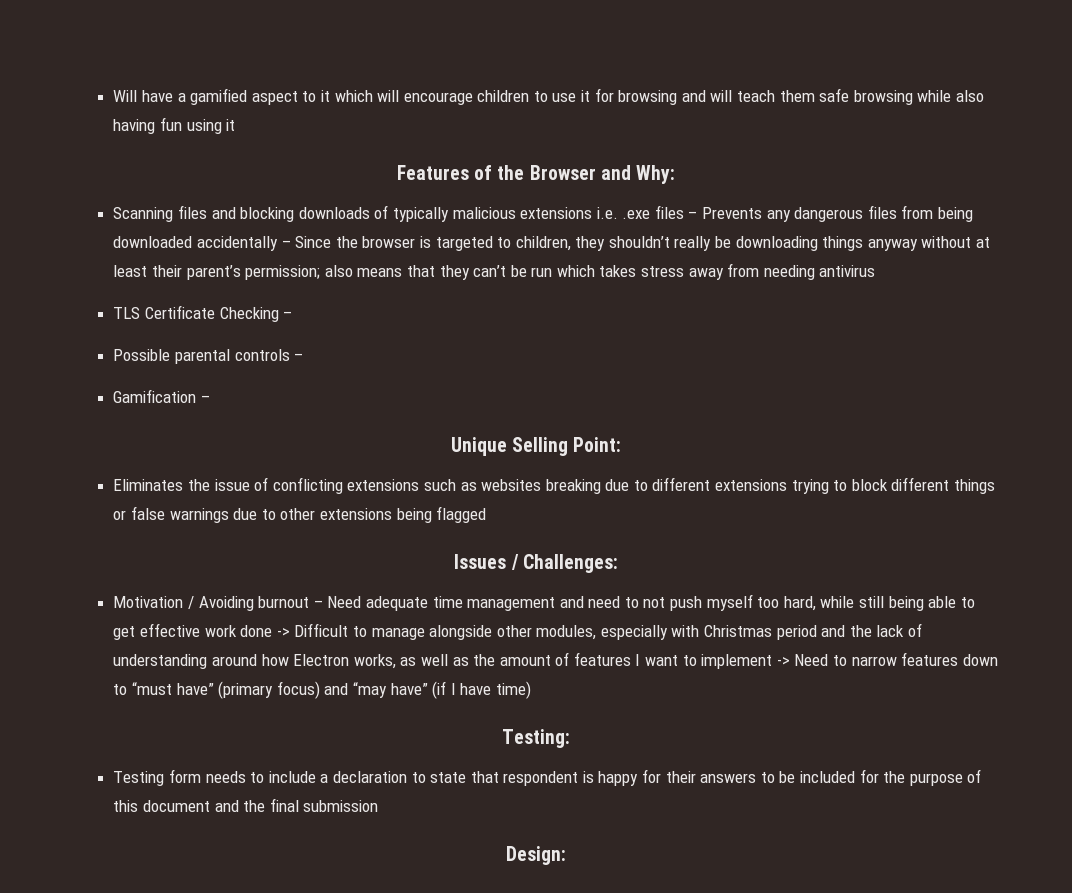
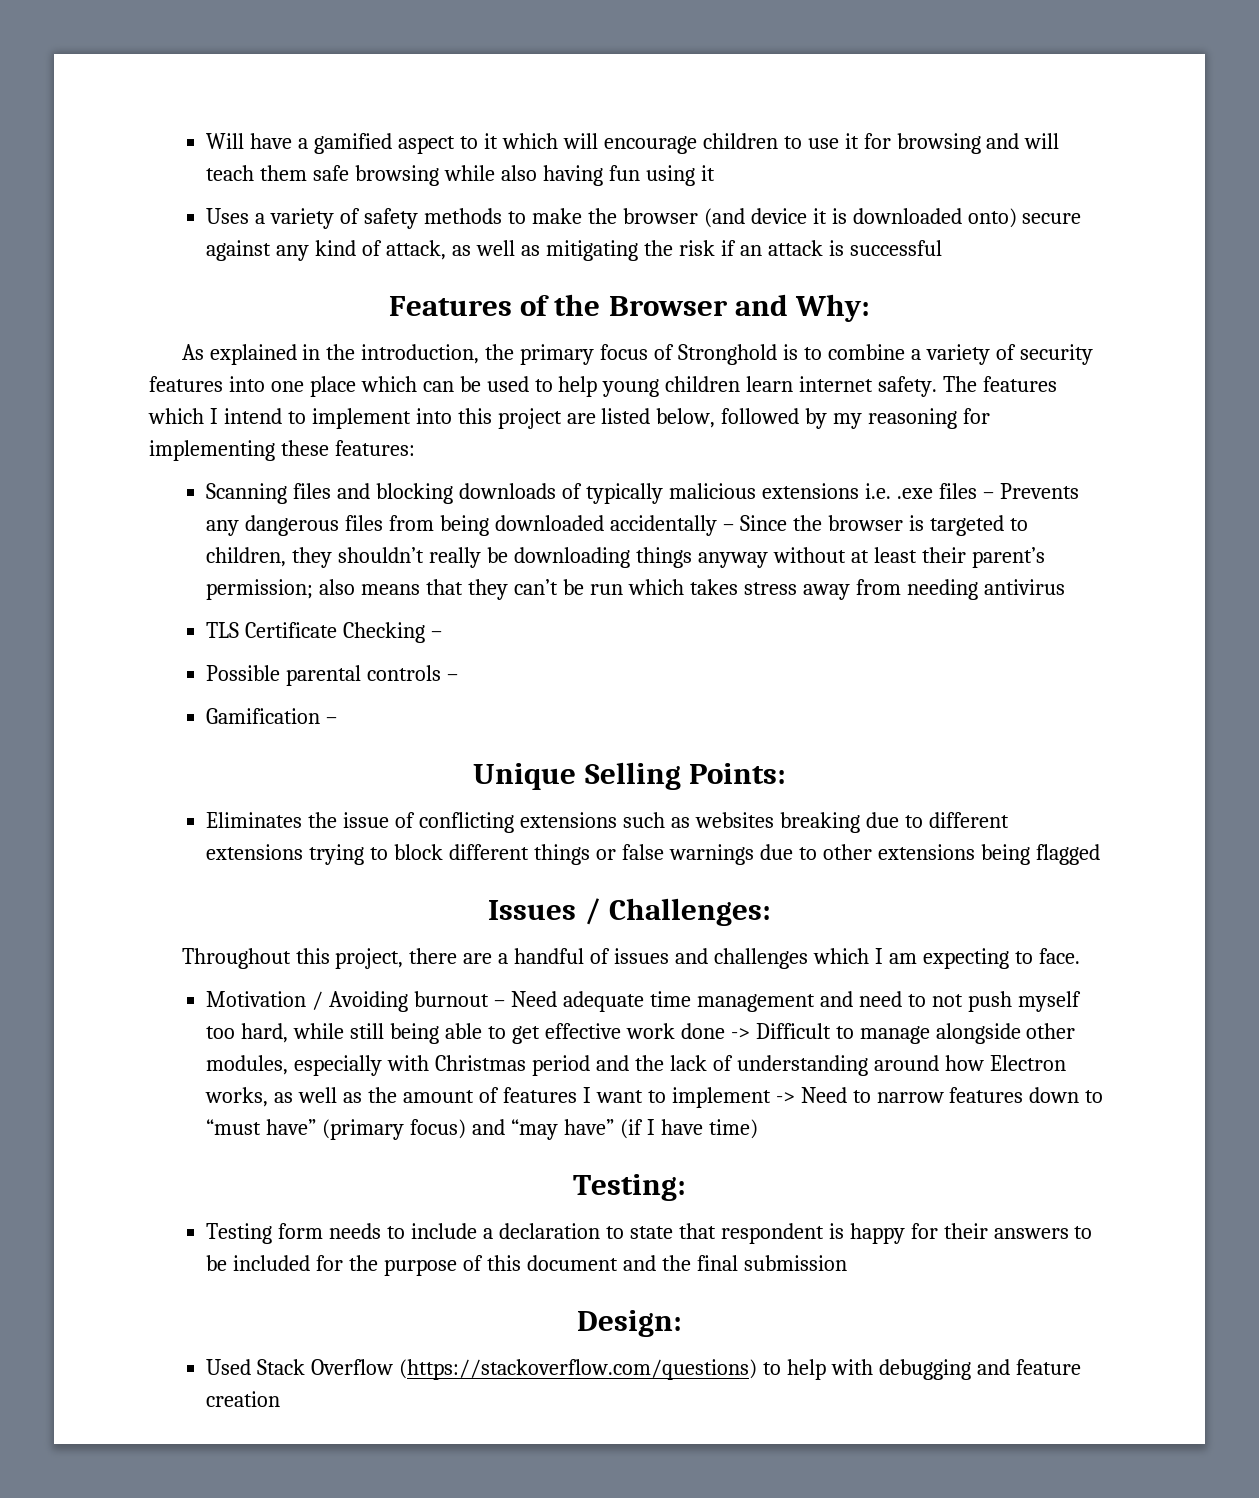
(236, 125) none -> [206,208,1082,229] [206,240,942,261] // Uses a variety of safety methods to make the browser (and device it is downloaded onto) secure against any kind of attack, as well as mitigating the risk if an attack is successful
(676, 174) none -> [181,344,1093,365] [149,376,1058,397] [148,408,991,429] [149,440,415,461] // As explained in the introduction, the primary focus of Stronghold is to combine a variety of security features into one place which can be used to help young children learn internet safety. The features which I intend to implement into this project are listed below, followed by my reasoning for implementing these features:
[573,437,622,452] Point: -> [688,763,786,784] Points:
(618, 563) none -> [181,948,1080,969] // Throughout this project, there are a handful of issues and challenges which I am expecting to face.
(566, 855) none -> [206,1359,1081,1380] [206,1391,281,1407] // Used Stack Overflow (https://stackoverflow.com/questions) to help with debugging and feature creation

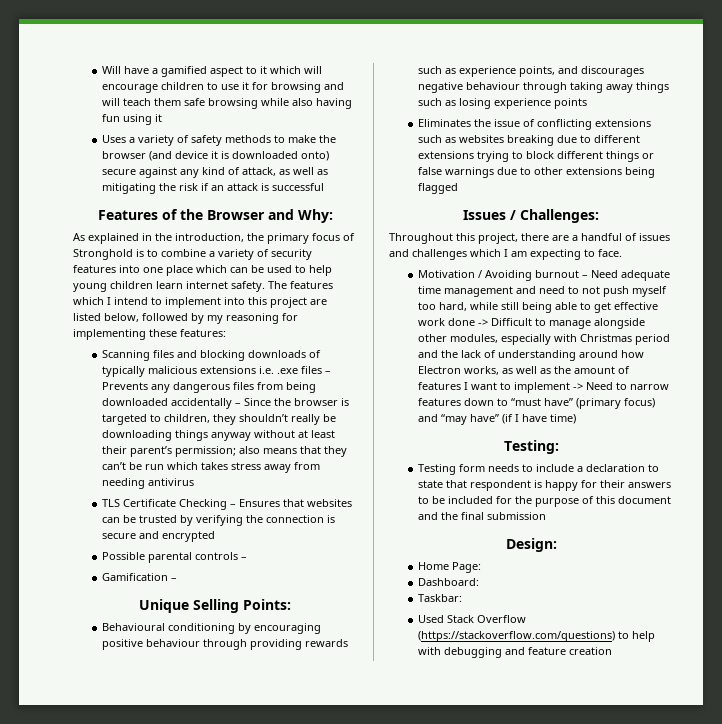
(443, 634) none -> [239,499,353,507] [102,515,336,526] [102,531,216,542] Ensures that websites can be trusted by verifying the connection is secure and encrypted
(786, 773) none -> [102,623,322,634] [102,639,349,650] [418,66,645,77] [418,82,670,93] [418,98,588,109] // Behavioural conditioning by encouraging positive behaviour through providing rewards such as experience points, and discourages negative behaviour through taking away things such as losing experience points
(682, 1323) none -> [418,562,482,573] [418,578,480,586] [418,594,463,602] // Home Page: // Dashboard: // Taskbar:

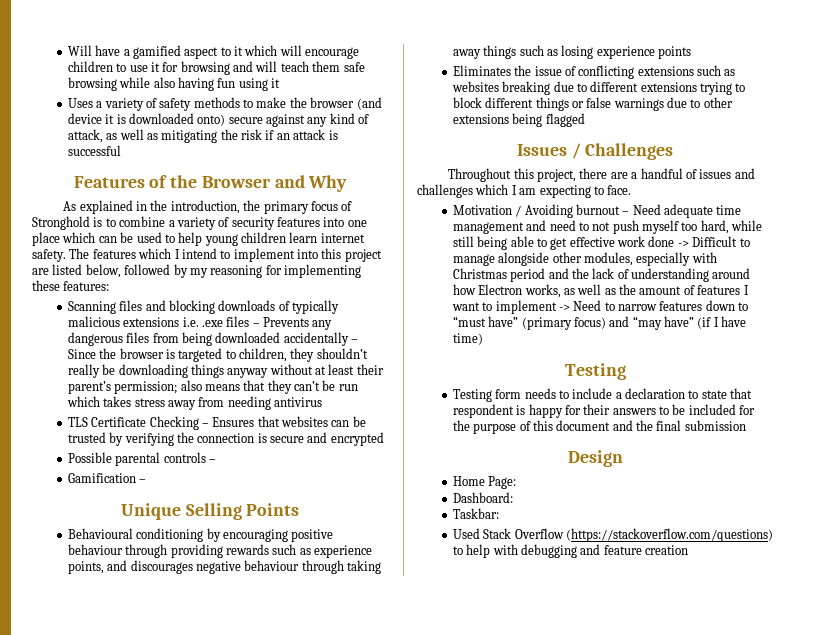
[297,209,333,223] Why: -> [308,175,348,192] Why
[243,599,291,610] Points: -> [246,503,300,516] Points
[520,209,599,223] Challenges: -> [585,143,674,160] Challenges
[503,440,559,454] Testing: -> [564,363,626,380] Testing
[505,538,557,552] Design: -> [567,450,623,467] Design

